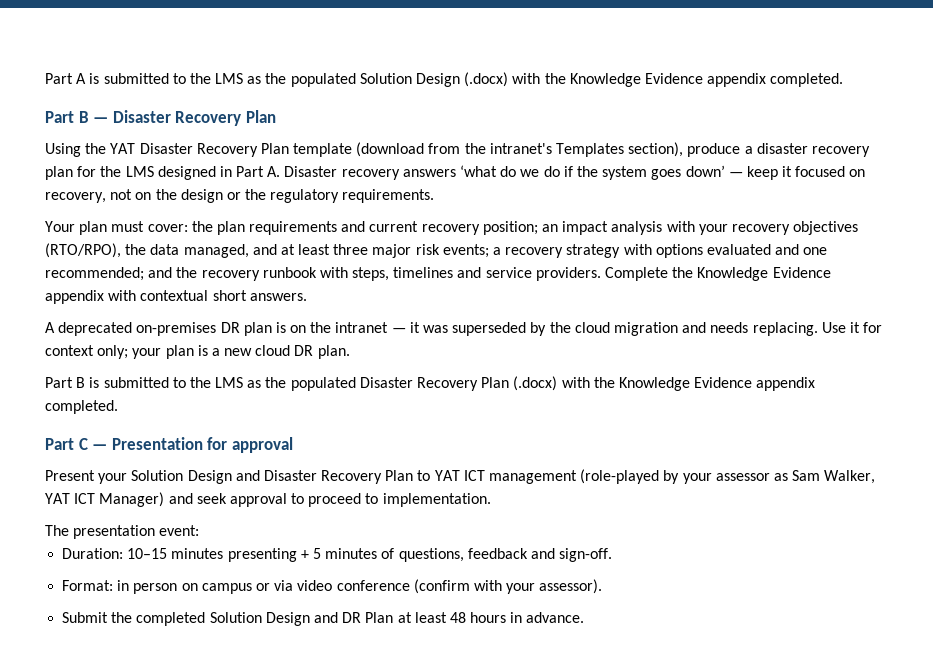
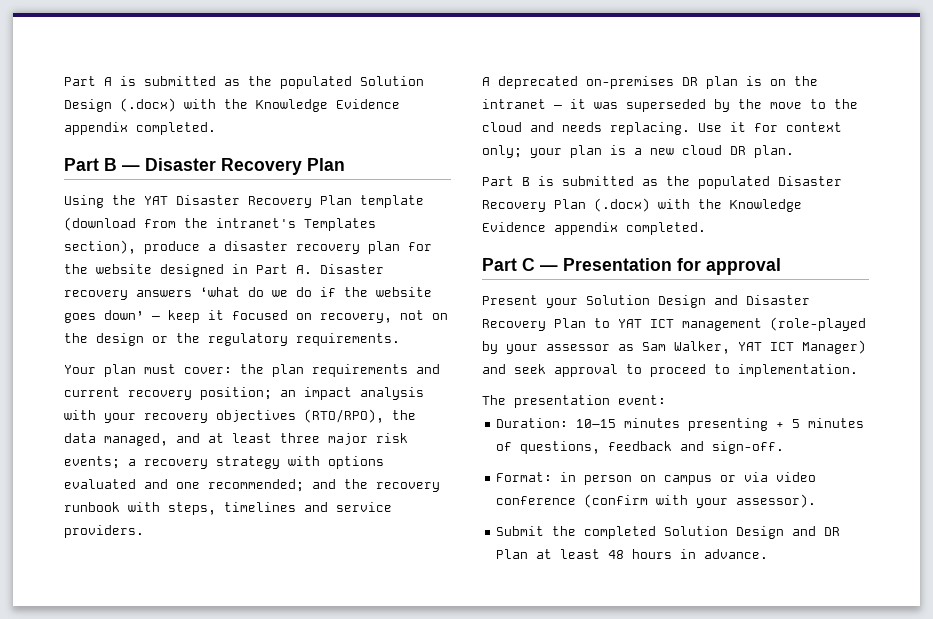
[172,73,244,84] to the LMS -> (216, 81) none
[125,166,154,177] LMS -> [96,264,152,274] website
[602,166,648,180] system -> [376,287,432,297] website
[605,267,831,281] [45,290,307,304] Complete the Knowledge Evidence appendix with contextual short answers. -> (144, 531) none
[574,322,678,336] cloud migration -> [770,99,858,109] [482,122,522,132] move to the cloud
[172,377,244,388] to the LMS -> (634, 181) none

